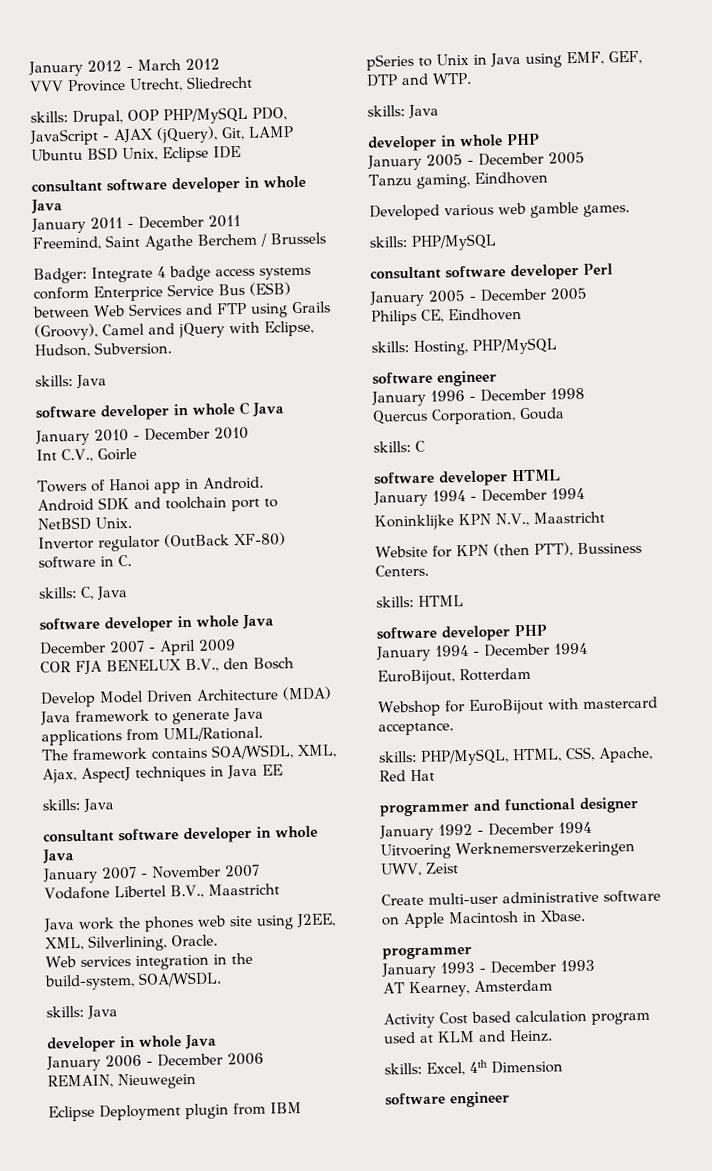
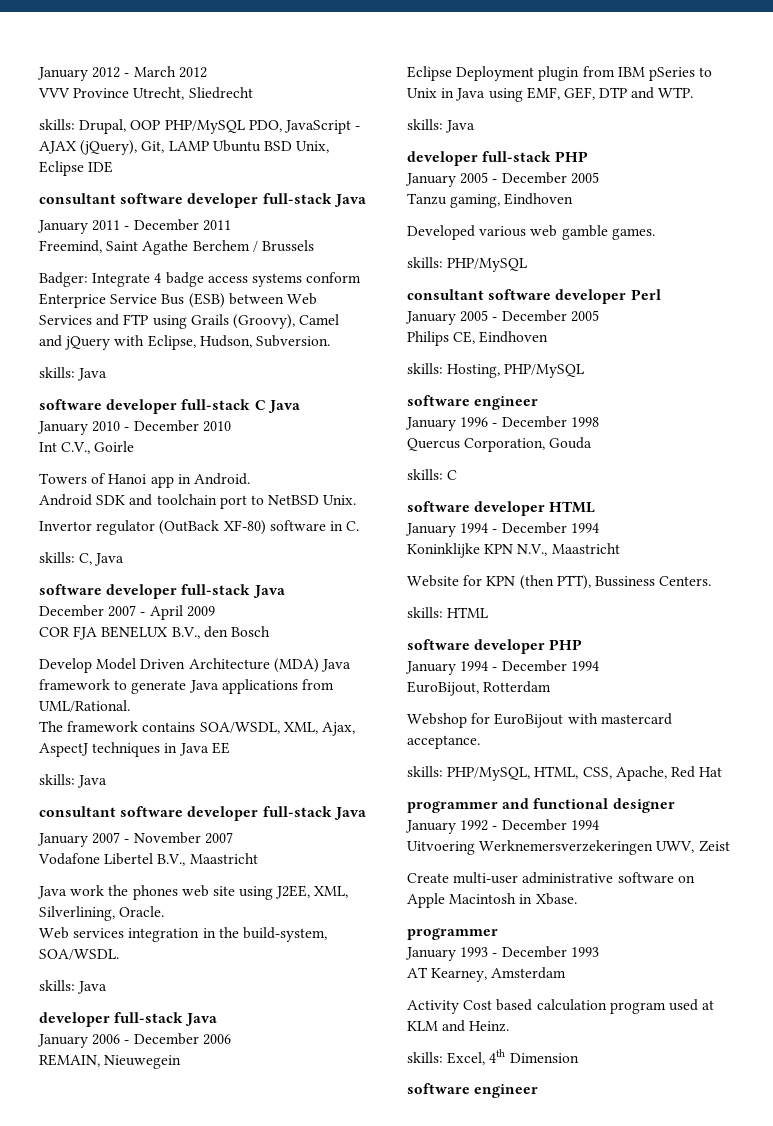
[244,175,306,188] in whole -> [262,193,332,204] full-stack
[173,403,235,416] in whole -> [181,399,251,410] full-stack
[177,615,239,628] in whole -> [181,584,251,595] full-stack
[256,825,318,838] in whole -> [262,806,332,817] full-stack
[119,1035,182,1048] in whole -> [114,1012,184,1023] full-stack
[441,134,503,147] in whole -> [482,151,552,162] full-stack

